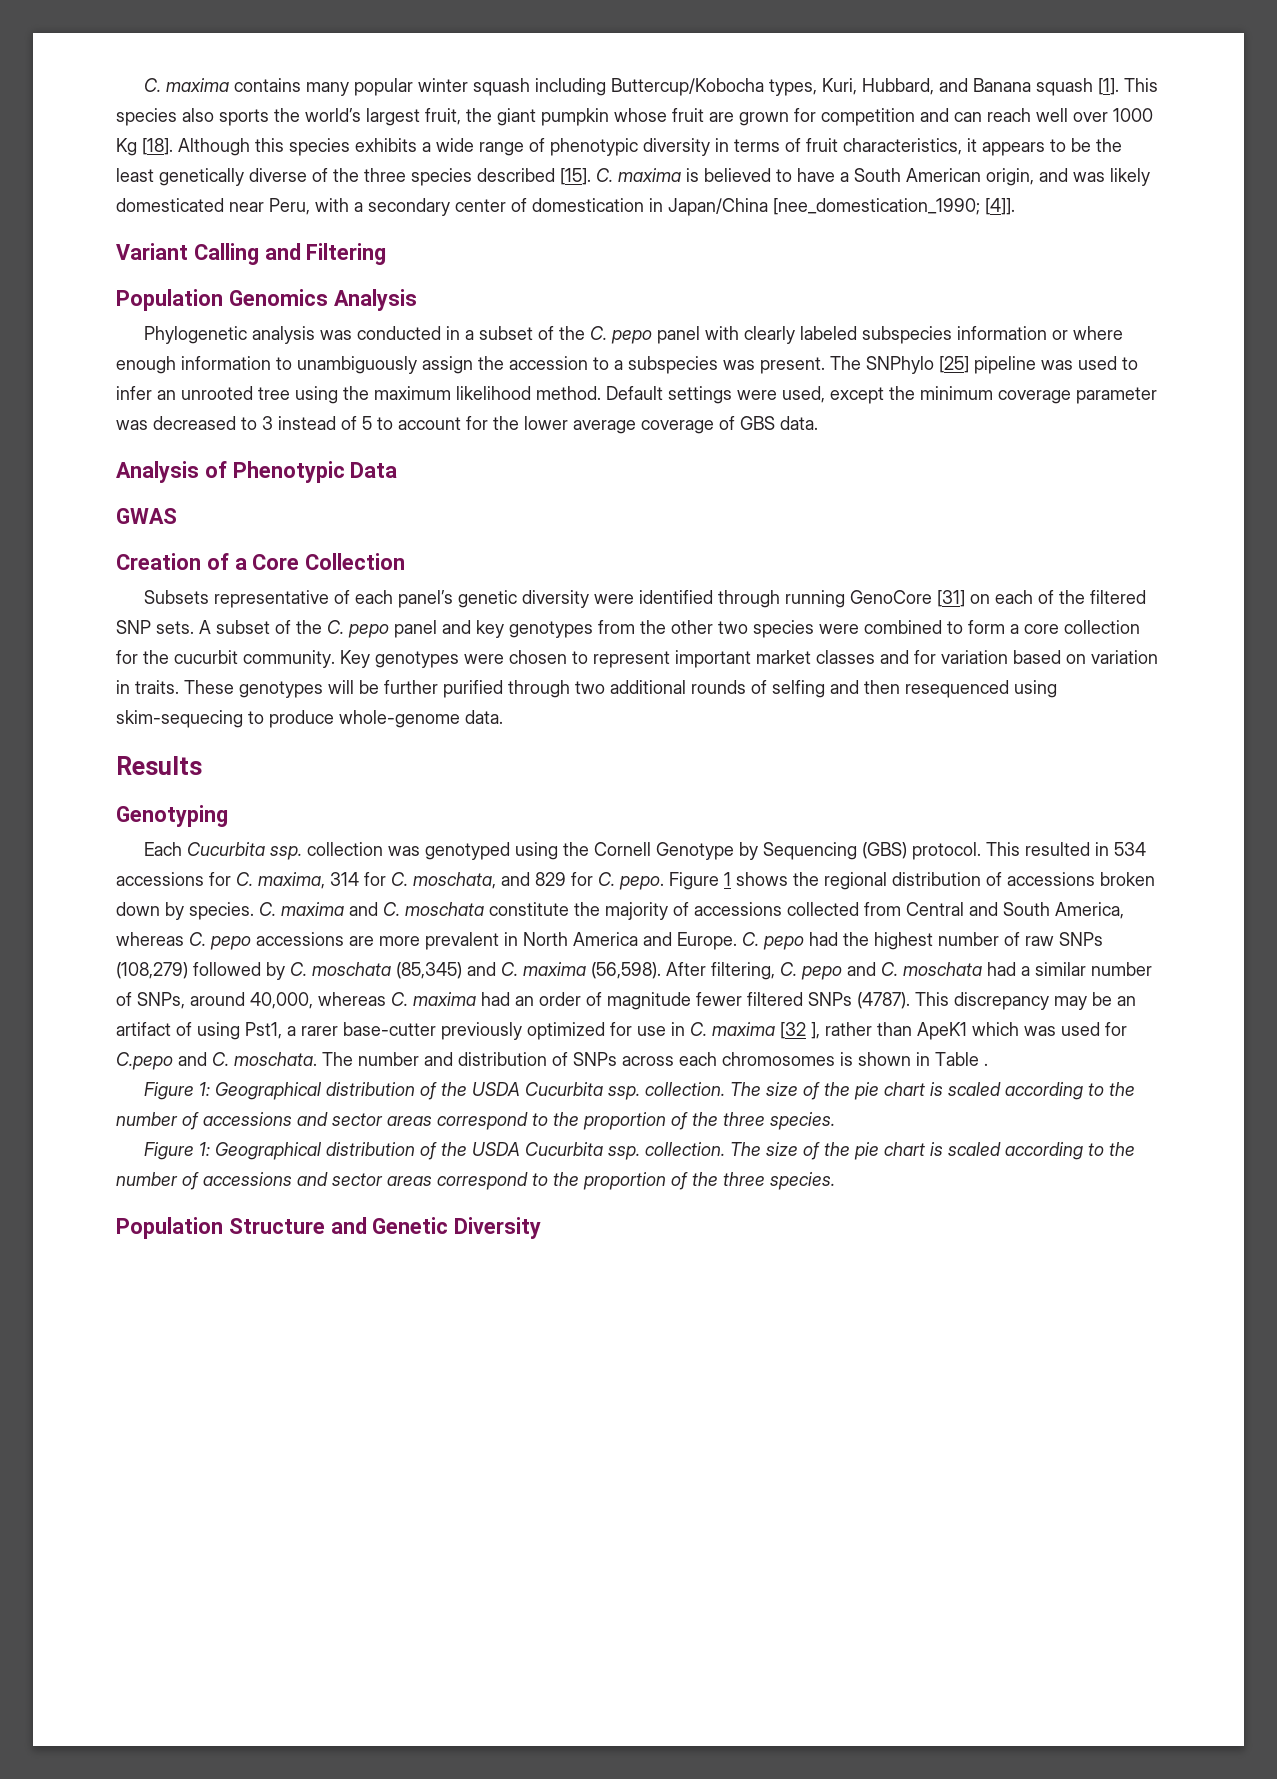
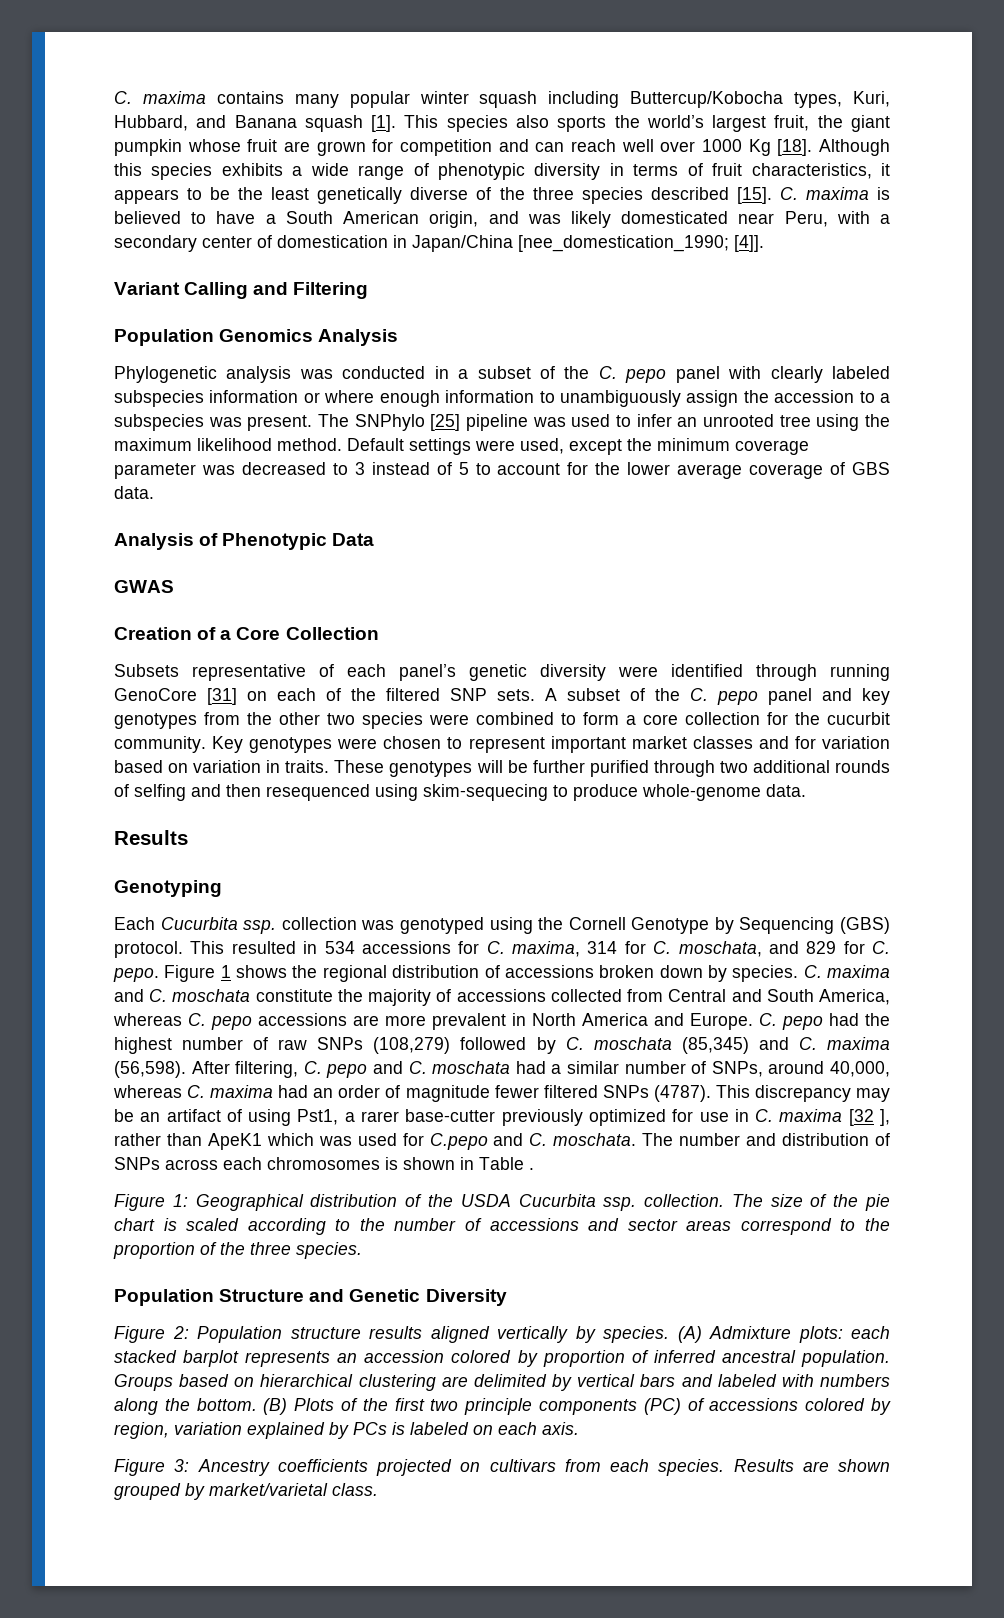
[143,1142,1135,1160] [116,1172,835,1190] // Figure 1: Geographical distribution of the USDA Cucurbita ssp. collection. The size of the pie chart is scaled according to the number of accessions and sector areas correspond to the proportion of the three species. -> (362, 1250) none
(542, 1228) none -> [114,1326,890,1343] [114,1350,890,1367] [114,1374,891,1391] [114,1398,891,1415] [114,1422,579,1439] [114,1459,890,1476] [114,1483,378,1500] // Figure 2: Population structure results aligned vertically by species. (A) Admixture plots: each stacked barplot represents an accession colored by proportion of inferred ancestral population. Groups based on hierarchical clustering are delimited by vertical bars and labeled with numbers along the bottom. (B) Plots of the first two principle components (PC) of accessions colored by region, variation explained by PCs is labeled on each axis. // Figure 3: Ancestry coefficients projected on cultivars from each species. Results are shown grouped by market/varietal class.

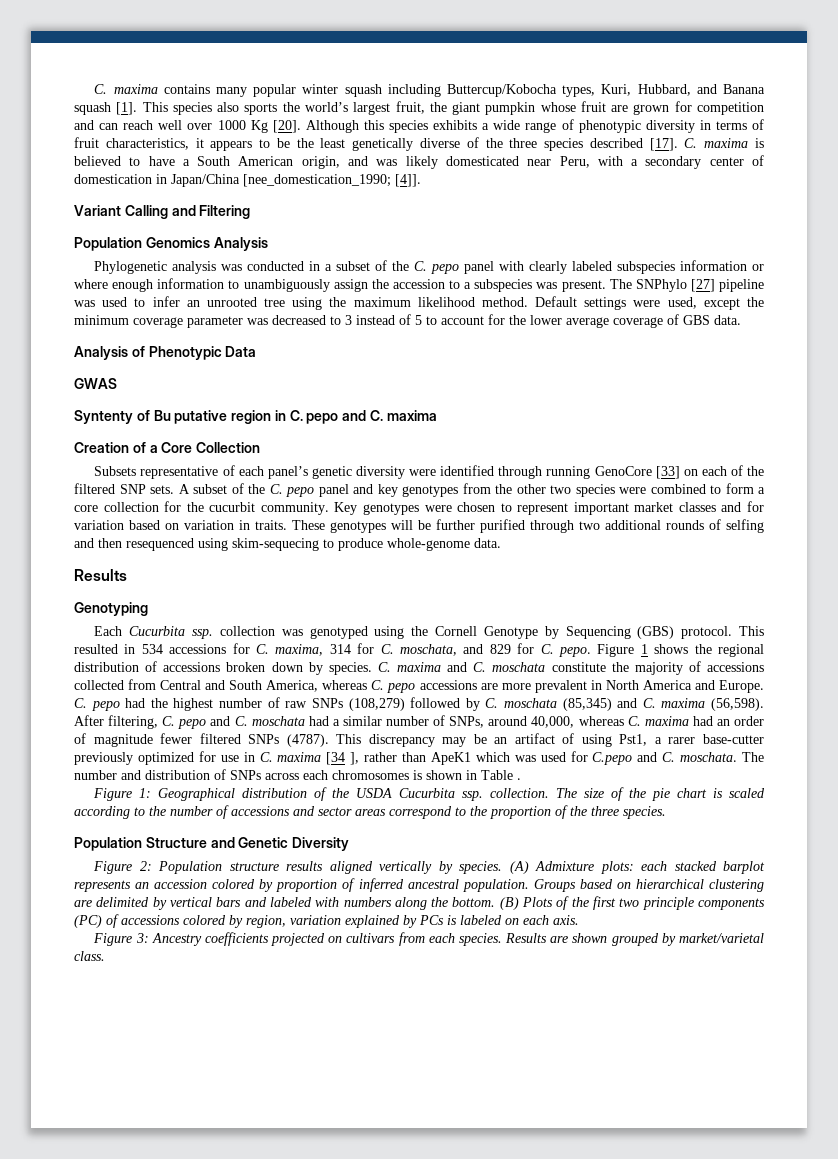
[777,139,813,156] [18]. -> [272,120,301,133] [20].
[736,187,772,204] [15]. -> [649,138,678,151] [17].
[430,414,461,431] [25] -> [690,279,715,292] [27]
(174, 586) none -> [74,410,437,424] // Syntenty of Bu putative region in C. pepo and C. maxima
[207,688,237,705] [31] -> [655,466,680,479] [33]
[848,1109,874,1126] [32 -> [326,752,346,765] [34

